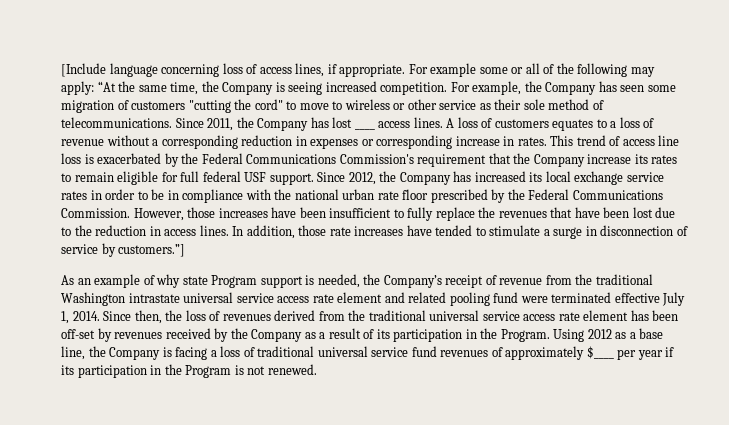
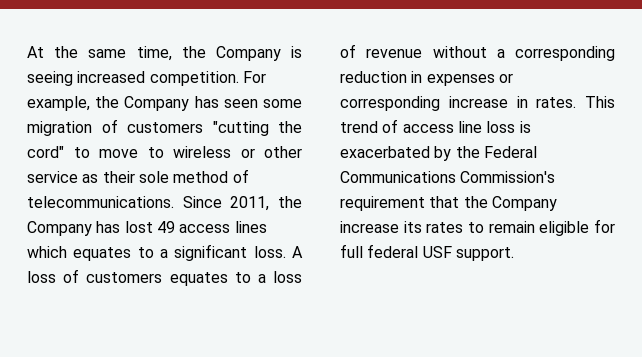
[61,63,655,77] [61,81,116,95] [Include language concerning loss of access lines, if appropriate. For example some or all of the following may apply: “At -> [27,46,44,58] At
[354,128,375,130] [378,117,443,128] ____ access lines. -> [156,221,267,233] [27,244,286,261] 49 access lines which equates to a significant loss.
[317,171,664,185] [61,189,663,203] [61,207,676,221] [61,225,688,239] [61,243,186,257] [61,274,653,288] [61,292,686,306] [61,310,679,324] [61,328,664,342] [61,346,675,360] [61,364,317,378] Since 2012, the Company has increased its local exchange service rates in order to be in compliance with the national urban rate floor prescribed by the Federal Communications Commission. However, those increases have been insufficient to fully replace the revenues that have been lost due to the reduction in access lines. In addition, those rate increases have tended to stimulate a surge in disconnection of service by customers.”] // As an example of why state Program support is needed, the Company’s receipt of revenue from the traditional Washington intrastate universal service access rate element and related pooling fund were terminated effective July 1, 2014. Since then, the loss of revenues derived from the traditional universal service access rate element has been off-set by revenues received by the Company as a result of its participation in the Program. Using 2012 as a base line, the Company is facing a loss of traditional universal service fund revenues of approximately $____ per year if its participation in the Program is not renewed. -> (514, 254) none

